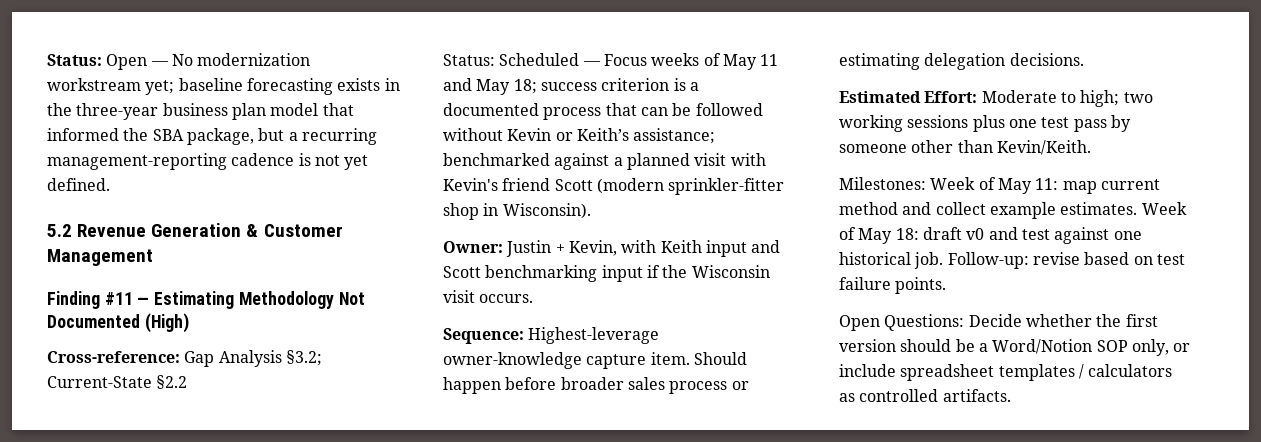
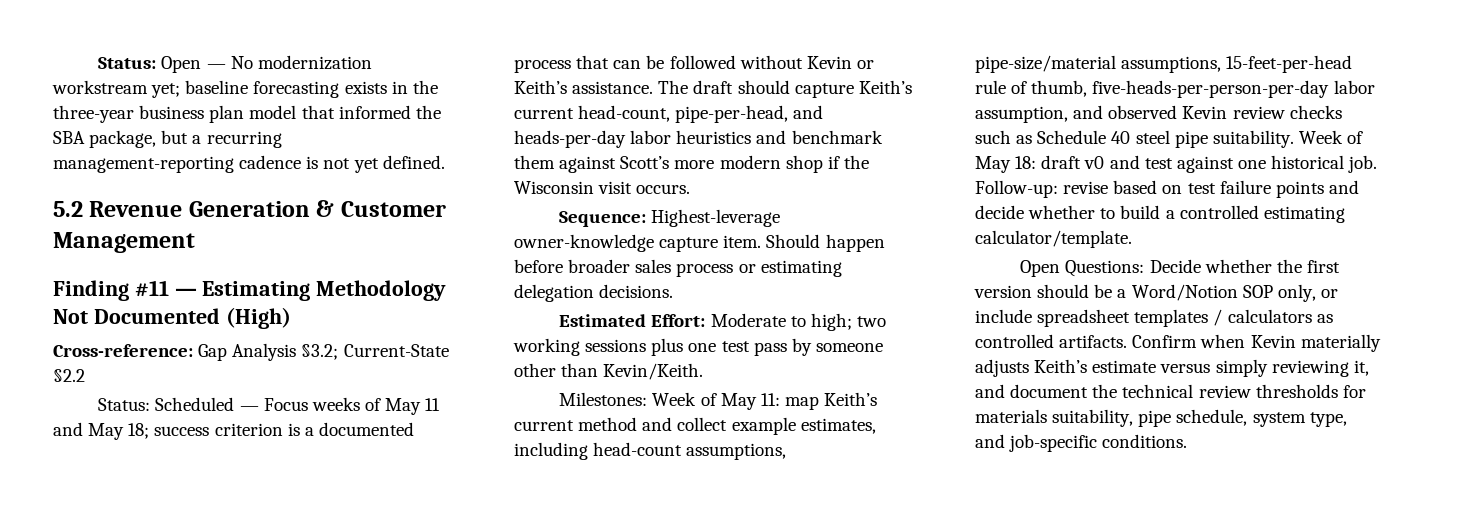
[633,128,716,144] [443,153,766,170] [443,178,785,195] [443,203,591,220] [443,240,781,257] [443,265,643,282] assistance; benchmarked against a planned visit with Kevin's friend Scott (modern sprinkler-fitter shop in Wisconsin). // Owner: Justin + Kevin, with Keith input and Scott benchmarking input -> [572,80,912,98] [514,105,824,123] [514,130,883,148] [514,155,823,173] assistance. The draft should capture Keith’s current head-count, pipe-per-head, and heads-per-day labor heuristics and benchmark them against Scott’s more modern shop
(1097, 187) none -> [824,392,878,406] Keith’s
[1060,202,1138,215] estimates. -> [800,418,876,434] [514,442,787,460] [975,55,1353,73] [975,80,1375,98] [975,105,1342,123] [975,130,1294,148] estimates, including head-count assumptions, pipe-size/material assumptions, 15-feet-per-head rule of thumb, five-heads-per-person-per-day labor assumption, and observed Kevin review checks such as Schedule 40 steel pipe suitability.
[895,277,947,294] points. -> [1275,180,1359,198] [975,205,1345,223] [975,230,1132,248] points and decide whether to build a controlled estimating calculator/template.
(1011, 395) none -> [1132,334,1381,352] [975,359,1369,377] [975,384,1366,398] [975,409,1347,427] [975,434,1188,452] Confirm when Kevin materially adjusts Keith’s estimate versus simply reviewing it, and document the technical review thresholds for materials suitability, pipe schedule, system type, and job-specific conditions.

